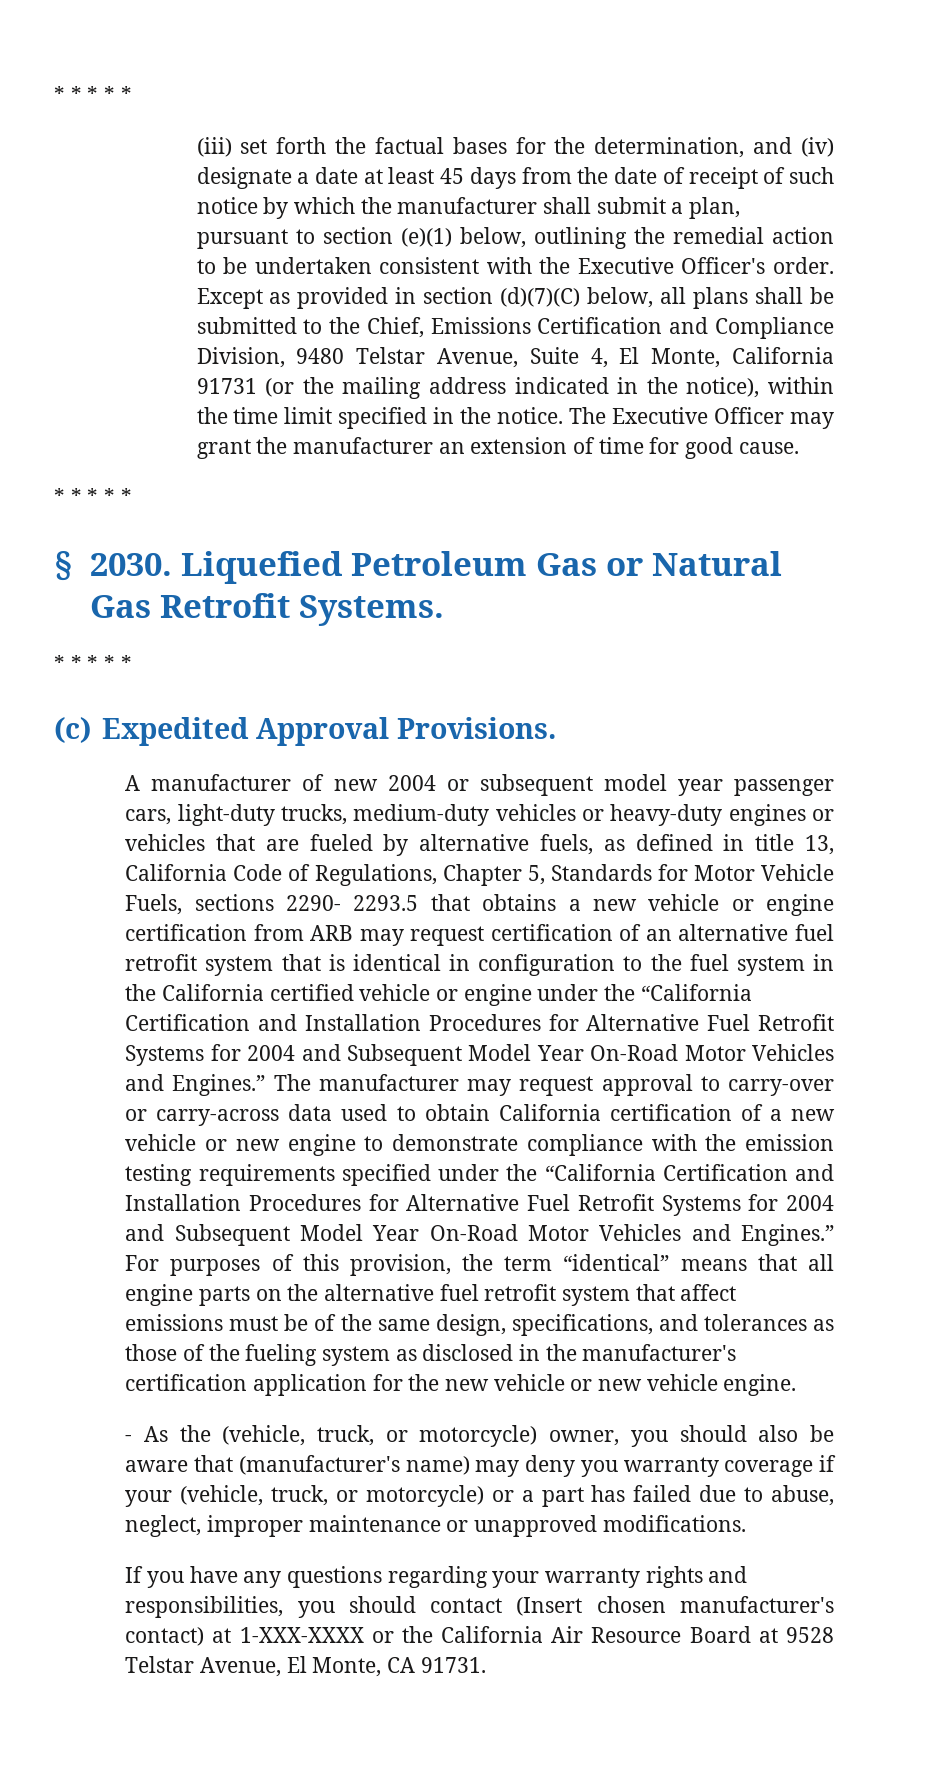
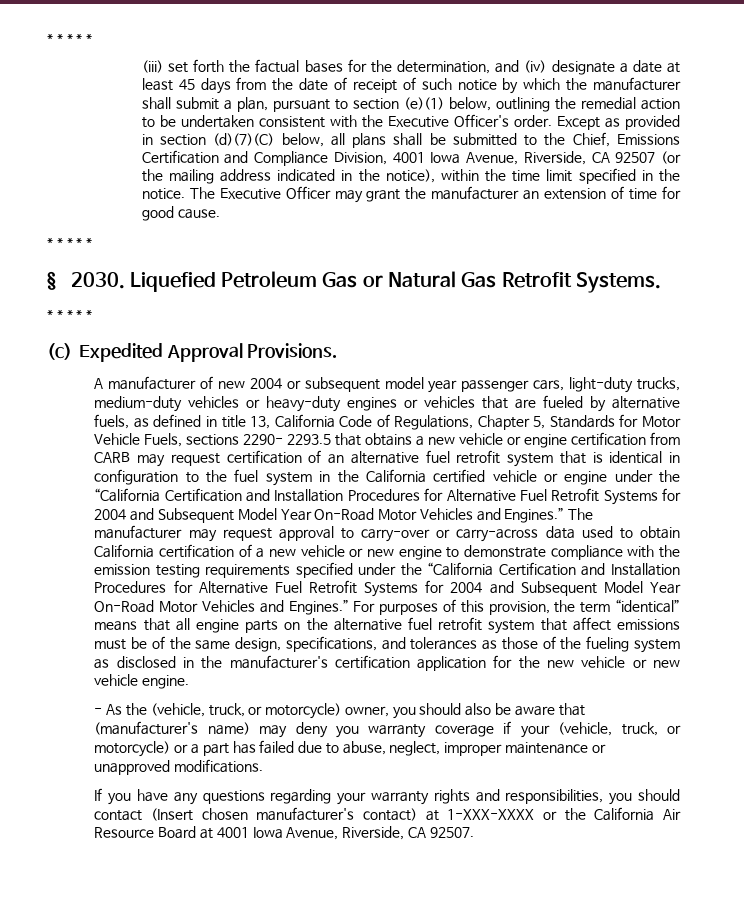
[296,347,834,368] [196,378,257,394] 9480 Telstar Avenue, Suite 4, El Monte, California 91731 -> [392,151,656,165] 4001 Iowa Avenue, Riverside, CA 92507
[310,925,354,941] ARB -> [94,452,131,463] CARB
[785,1627,834,1643] [125,1656,486,1677] 9528 Telstar Avenue, El Monte, CA 91731. -> [216,826,474,840] 4001 Iowa Avenue, Riverside, CA 92507.

